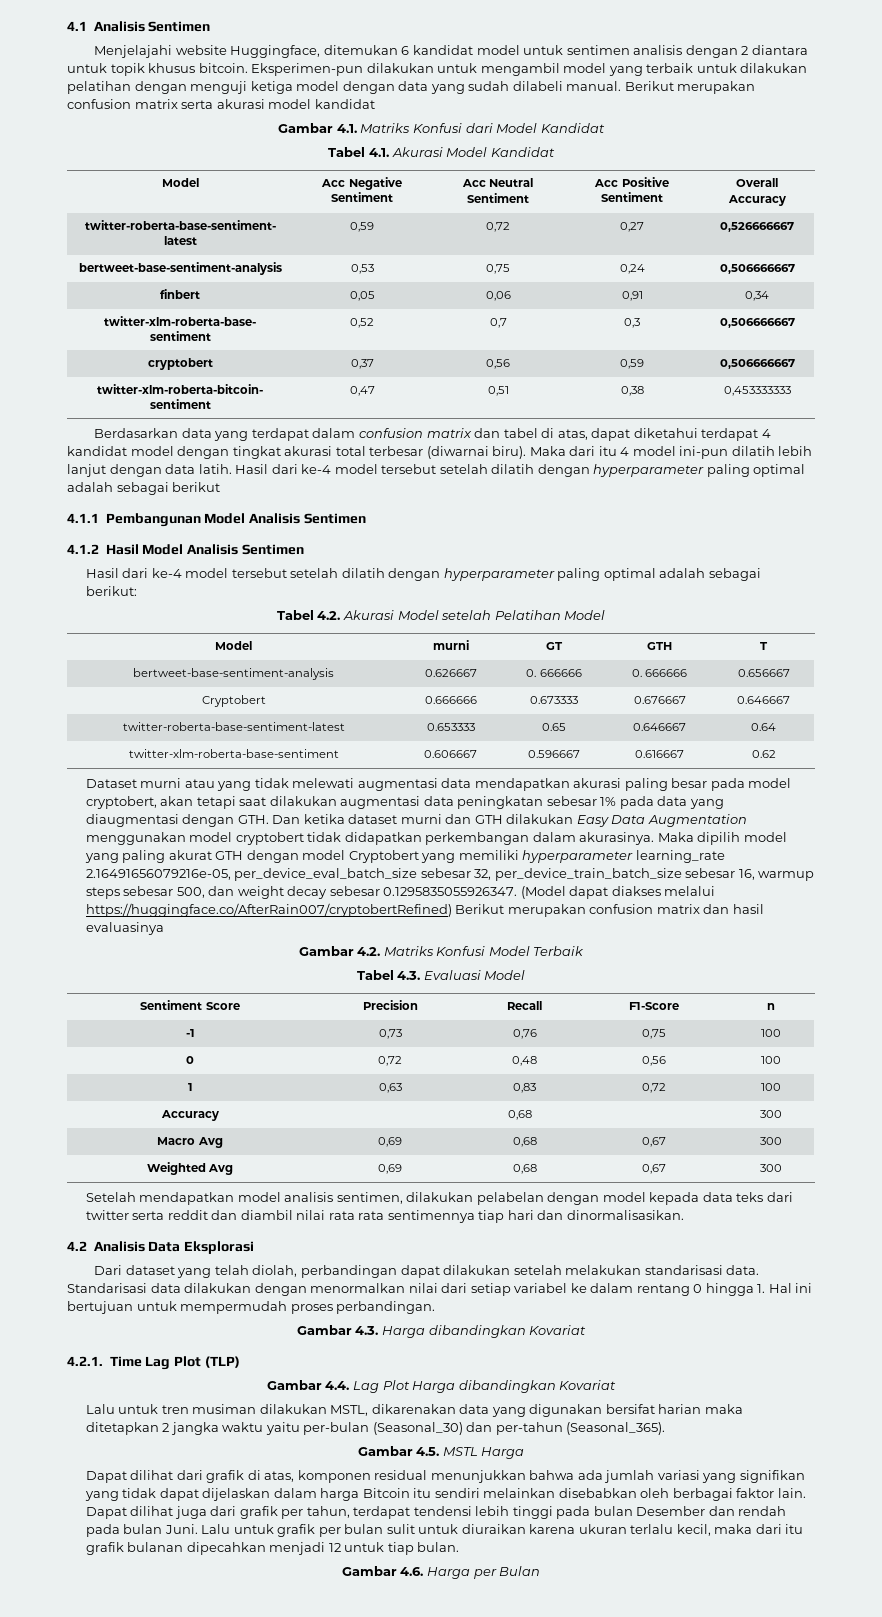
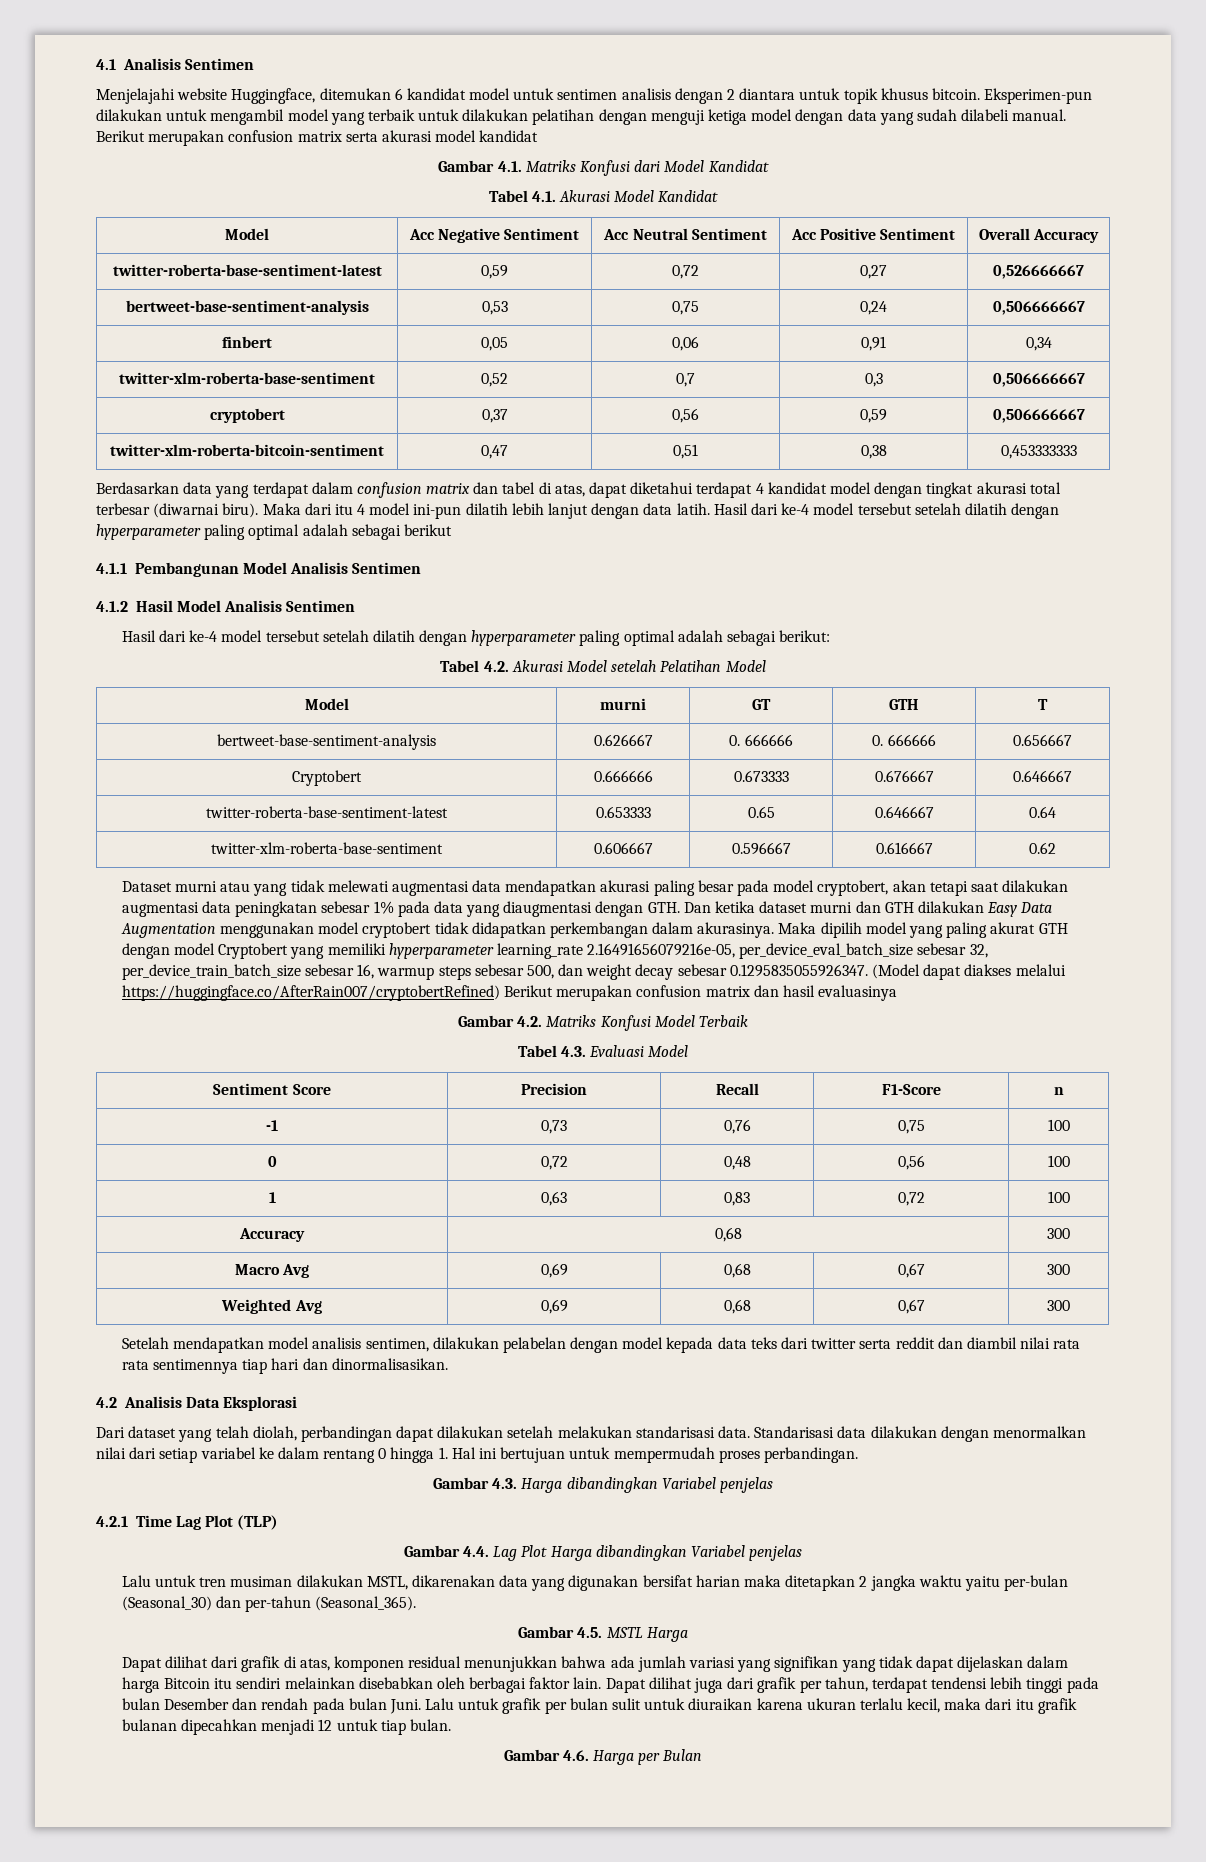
[529,1325,587,1335] [67,1356,103,1366] Kovariat // 4.2.1. -> [661,1477,773,1493] [96,1516,128,1527] Variabel penjelas // 4.2.1
[559,1380,617,1390] Kovariat -> [690,1545,803,1561] Variabel penjelas

